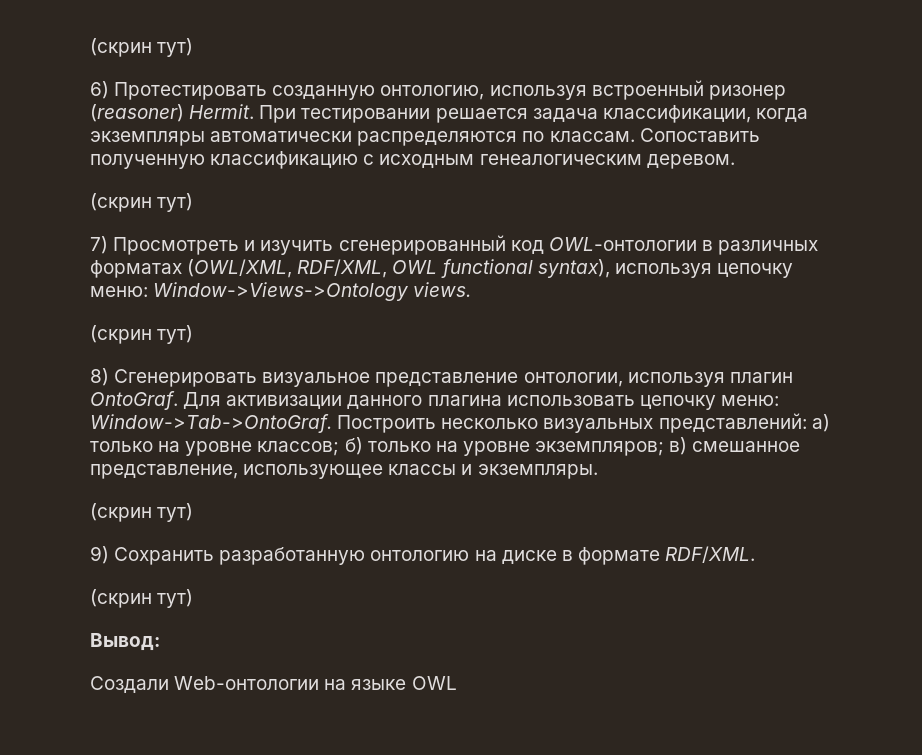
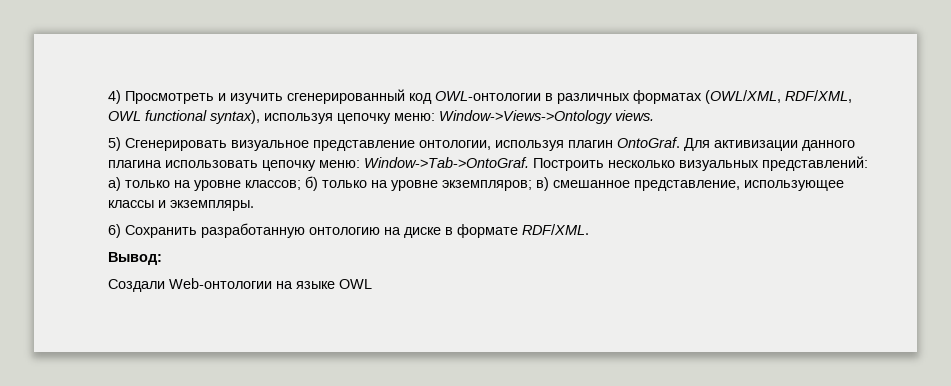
[90,38,194,57] [90,80,786,100] [90,104,808,123] [90,128,760,146] [90,151,735,169] [90,193,194,212] [90,236,108,254] (скрин тут) // 6) Протестировать созданную онтологию, используя встроенный ризонер (reasoner) Hermit. При тестировании решается задача классификации, когда экземпляры автоматически распределяются по классам. Сопоставить полученную классификацию с исходным генеалогическим деревом. // (скрин тут) // 7) -> [108,90,121,104] 4)
[90,325,194,344] [90,368,109,386] (скрин тут) // 8) -> [108,137,121,151] 5)
[90,503,194,522] [90,546,109,564] (скрин тут) // 9) -> [108,224,121,238] 6)
[90,589,194,608] // (скрин тут) -> (589, 229) none

